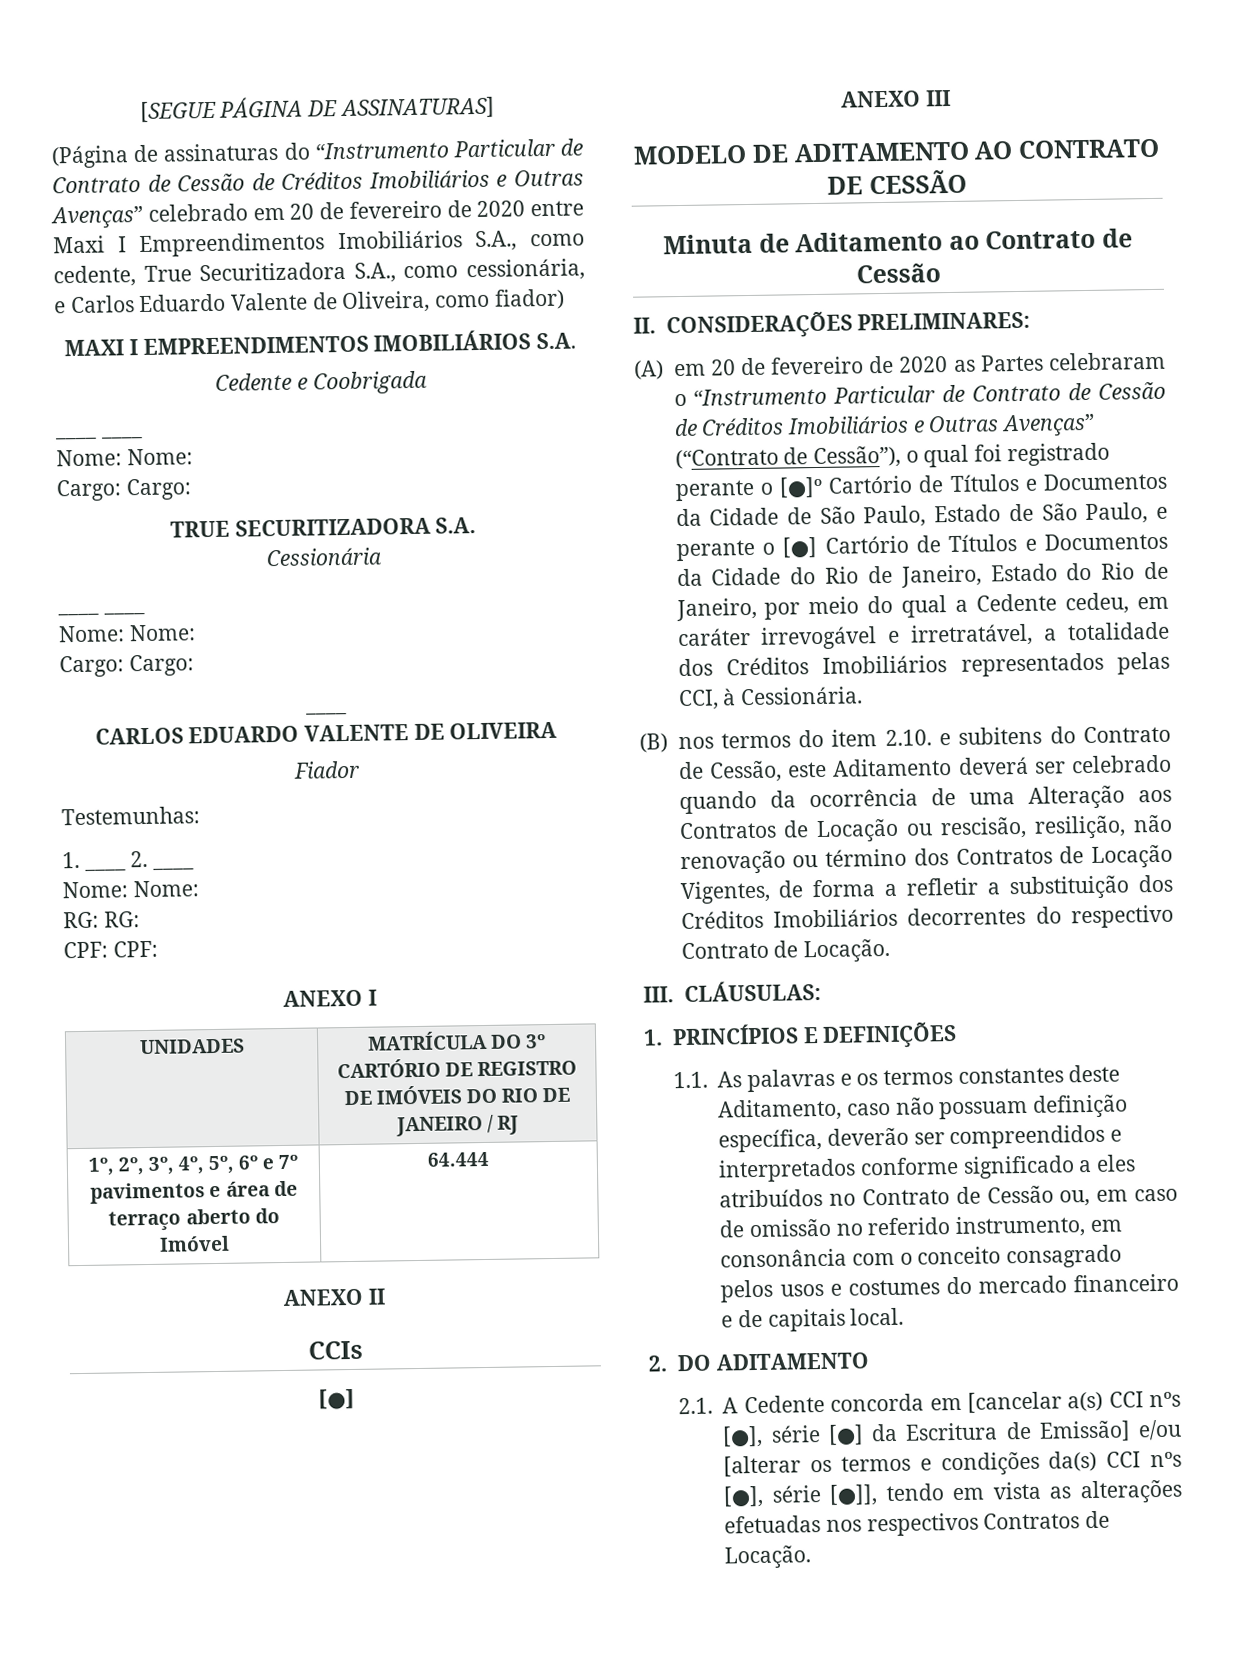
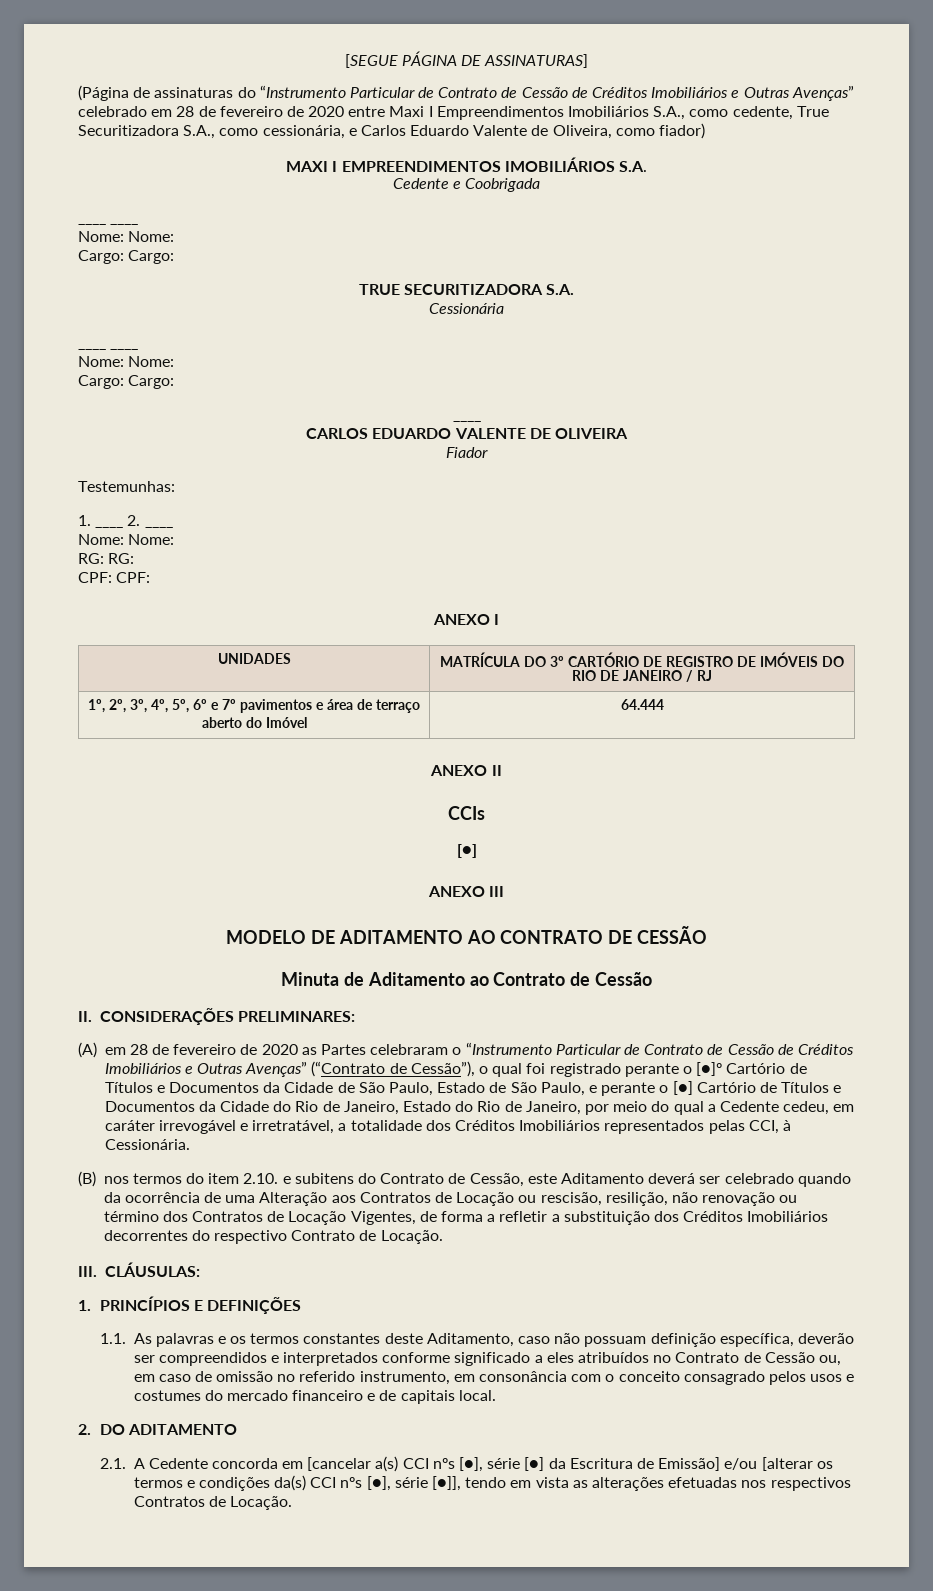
[289,203,315,220] 20 -> [176,106,195,117] 28
[709,359,736,376] 20 -> [129,1044,148,1055] 28

